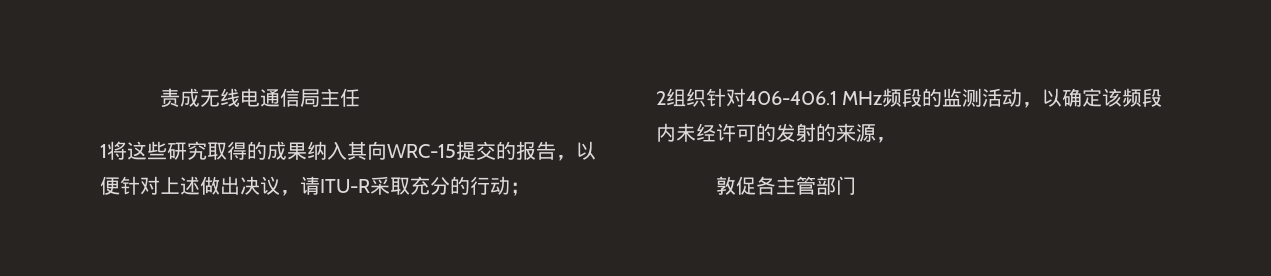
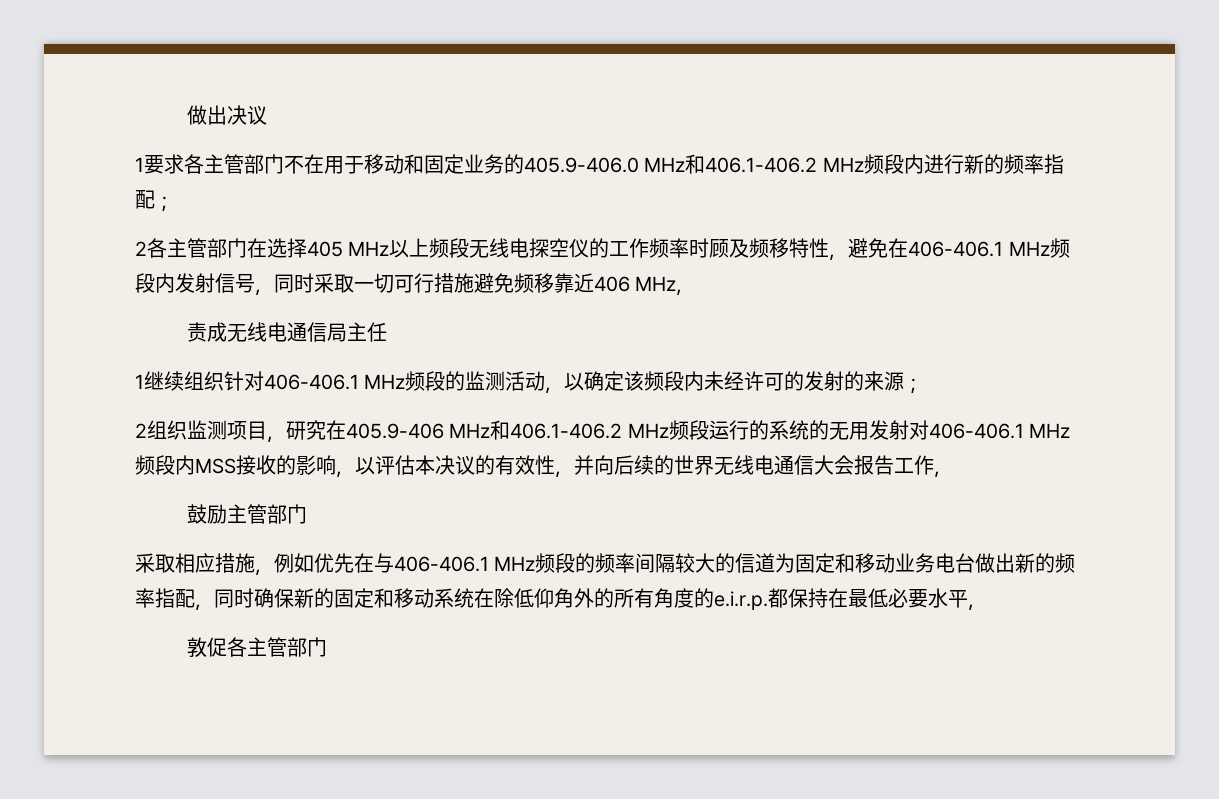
(159, 98) none -> [187,105,268,125] [135,154,1064,174] [135,190,174,212] [135,238,1070,261] [135,273,696,296] 做出决议 // 1要求各主管部门不在用于移动和固定业务的405.9-406.0 MHz和406.1-406.2 MHz频段内进行新的频率指配； // 2各主管部门在选择405 MHz以上频段无线电探空仪的工作频率时顾及频移特性，避免在406-406.1 MHz频段内发射信号，同时采取一切可行措施避免频移靠近406 MHz， //
[107,141,596,161] [100,176,530,196] [656,91,666,105] 将这些研究取得的成果纳入其向WRC-15提交的报告，以便针对上述做出决议，请ITU-R采取充分的行动； // 2 -> [144,371,184,391] 继续
(876, 133) none -> [904,378,924,394] [135,420,1071,443] [135,455,953,478] [187,504,308,524] [135,553,1076,576] [135,588,968,611] ； // 2组织监测项目，研究在405.9-406 MHz和406.1-406.2 MHz频段运行的系统的无用发射对406-406.1 MHz频段内MSS接收的影响，以评估本决议的有效性，并向后续的世界无线电通信大会报告工作， // 鼓励主管部门 // 采取相应措施，例如优先在与406-406.1 MHz频段的频率间隔较大的信道为固定和移动业务电台做出新的频率指配，同时确保新的固定和移动系统在除低仰角外的所有角度的e.i.r.p.都保持在最低必要水平

